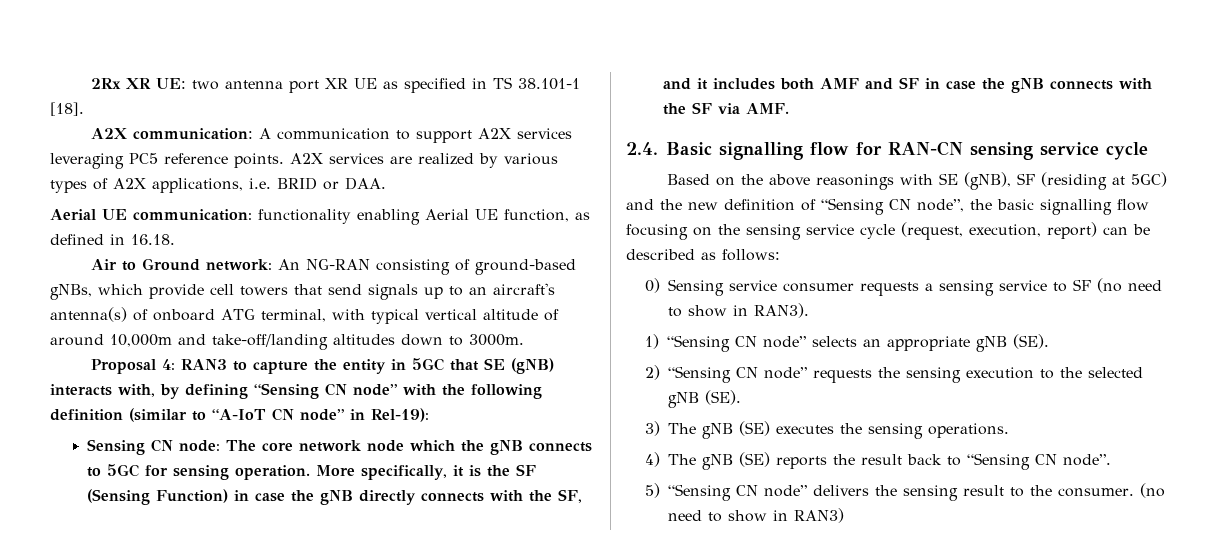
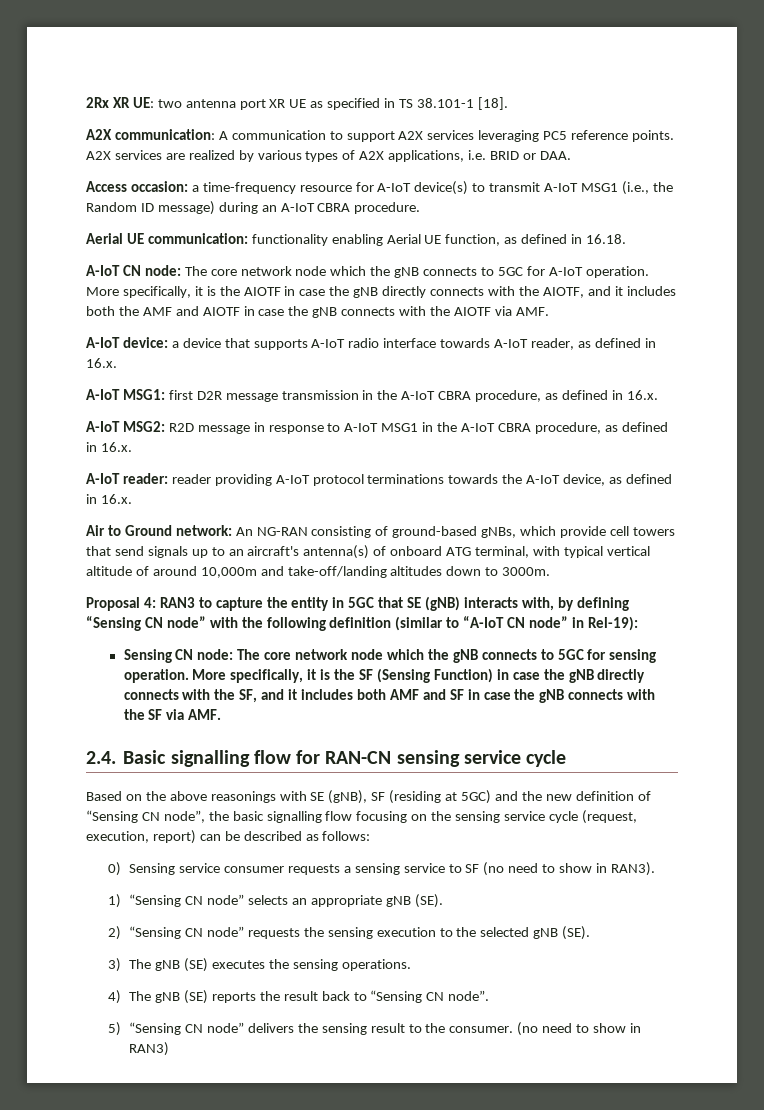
(386, 183) none -> [86,181,673,195] [86,201,421,215] // Access occasion: a time-frequency resource for A-IoT device(s) to transmit A-IoT MSG1 (i.e., the Random ID message) during an A-IoT CBRA procedure.
(175, 239) none -> [86,265,649,278] [86,286,676,298] [86,306,549,318] [86,337,656,350] [86,358,117,368] [86,389,658,402] [86,421,668,434] [86,442,132,452] [86,473,672,486] [86,494,132,504] // A-IoT CN node: The core network node which the gNB connects to 5GC for A-IoT operation. More specifically, it is the AIOTF in case the gNB directly connects with the AIOTF, and it includes both the AMF and AIOTF in case the gNB connects with the AIOTF via AMF. // A-IoT device: a device that supports A-IoT radio interface towards A-IoT reader, as defined in 16.x. // A-IoT MSG1: first D2R message transmission in the A-IoT CBRA procedure, as defined in 16.x. // A-IoT MSG2: R2D message in response to A-IoT MSG1 in the A-IoT CBRA procedure, as defined in 16.x. // A-IoT reader: reader providing A-IoT protocol terminations towards the A-IoT device, as defined in 16.x.

